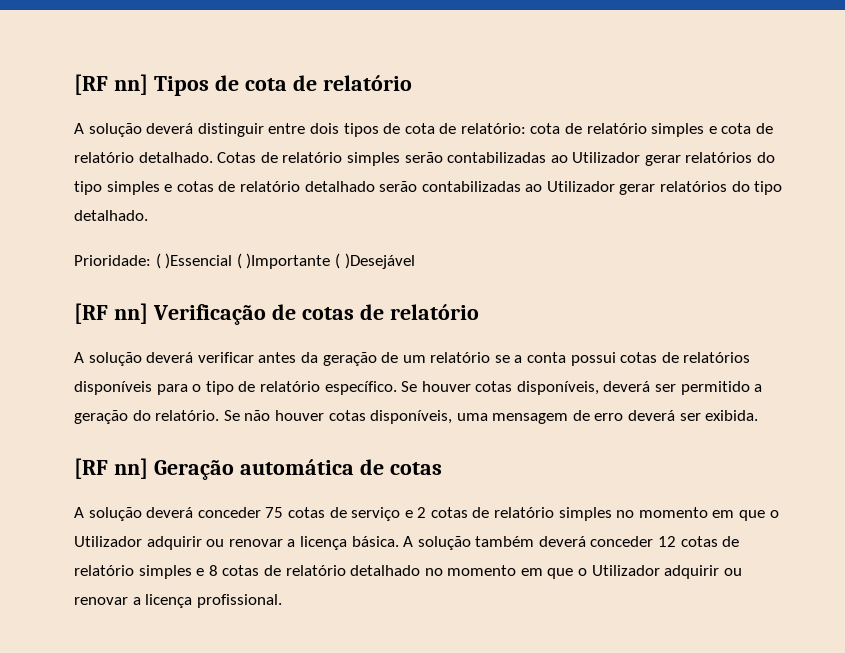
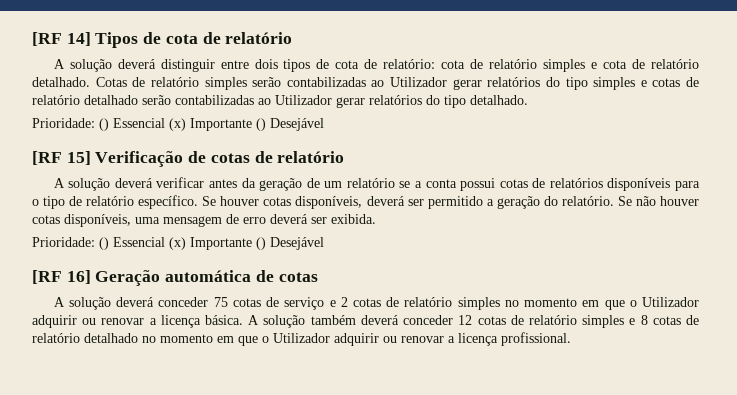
[74,74,148,95] [RF nn] -> [32,32,91,46] [RF 14]
[155,253,415,269] [74,303,148,324] ( )Essencial ( )Importante ( )Desejável // [RF nn] -> [99,118,324,131] [32,151,91,165] () Essencial (x) Importante () Desejável // [RF 15]
[74,458,148,479] // [RF nn] -> [32,237,324,250] [32,270,91,284] // Prioridade: () Essencial (x) Importante () Desejável // [RF 16]

